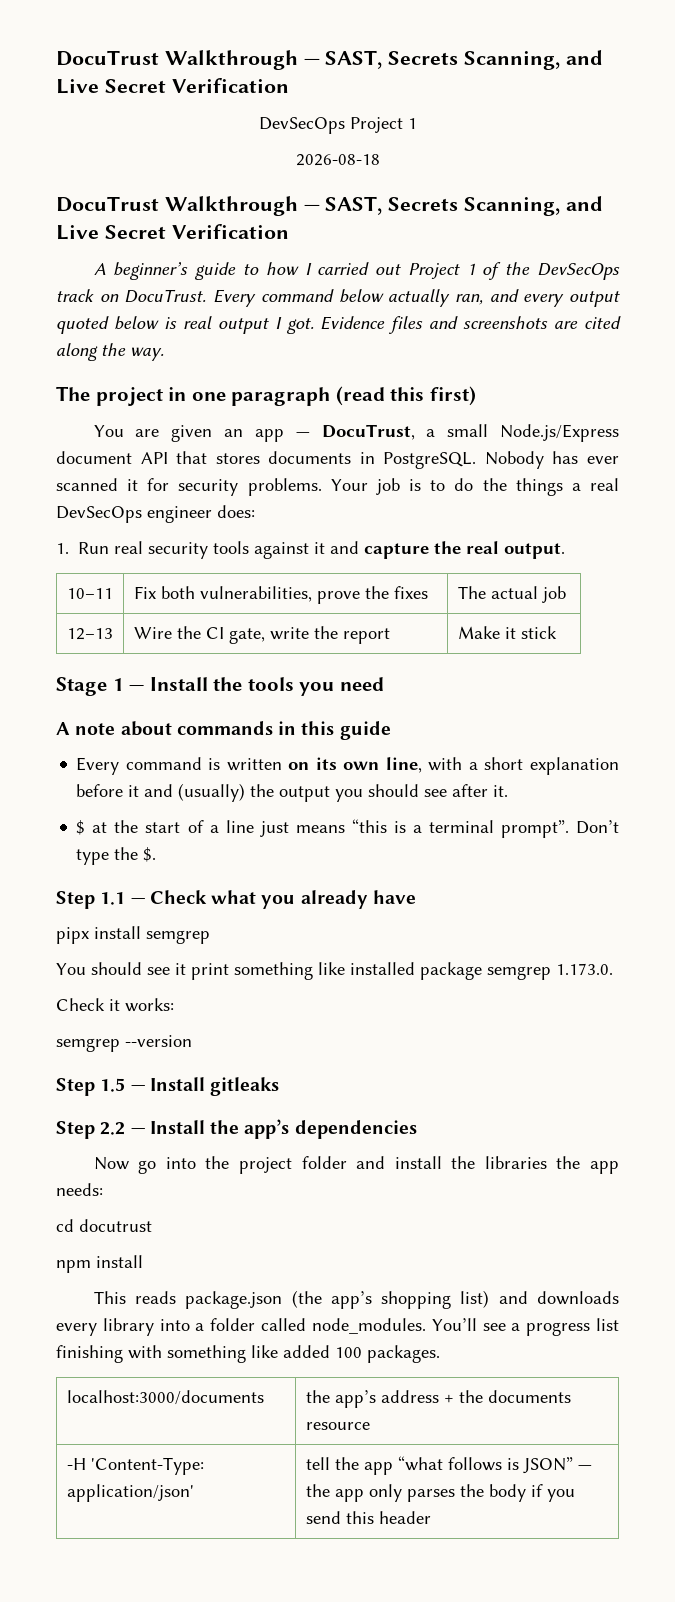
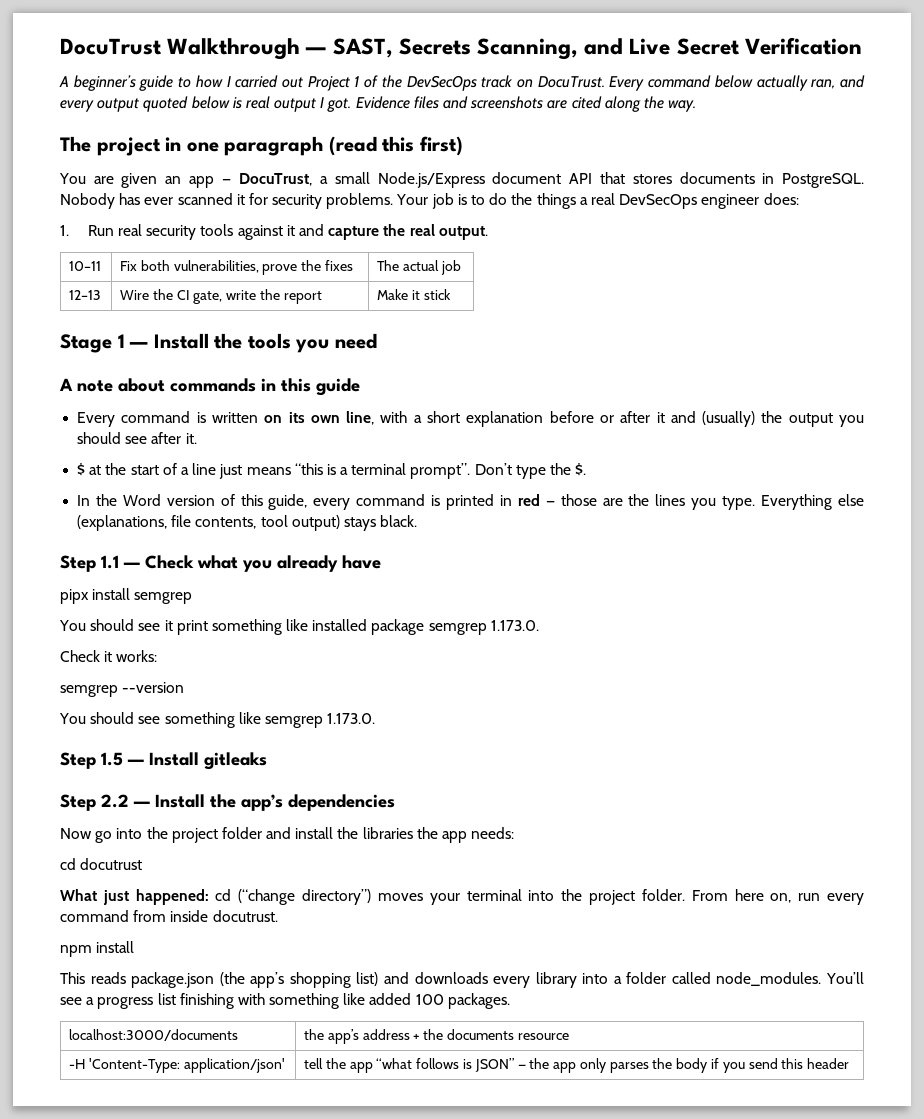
[258,117,417,134] [295,154,380,166] [56,196,603,216] [56,224,289,240] // DevSecOps Project 1 // 2026-08-18 // DocuTrust Walkthrough — SAST, Secrets Scanning, and Live Secret Verification -> (862, 46) none
(124, 790) none -> [599,411,651,423] or after
(157, 854) none -> [77,494,865,510] [77,515,418,531] // In the Word version of this guide, every command is printed in red — those are the lines you type. Everything else (explanations, file contents, tool output) stays black.
(192, 1041) none -> [59,712,376,728] // You should see something like semgrep 1.173.0.
(152, 1225) none -> [60,889,865,905] [60,910,278,922] // What just happened: cd (“change directory”) moves your terminal into the project folder. From here on, run every command from inside docutrust.

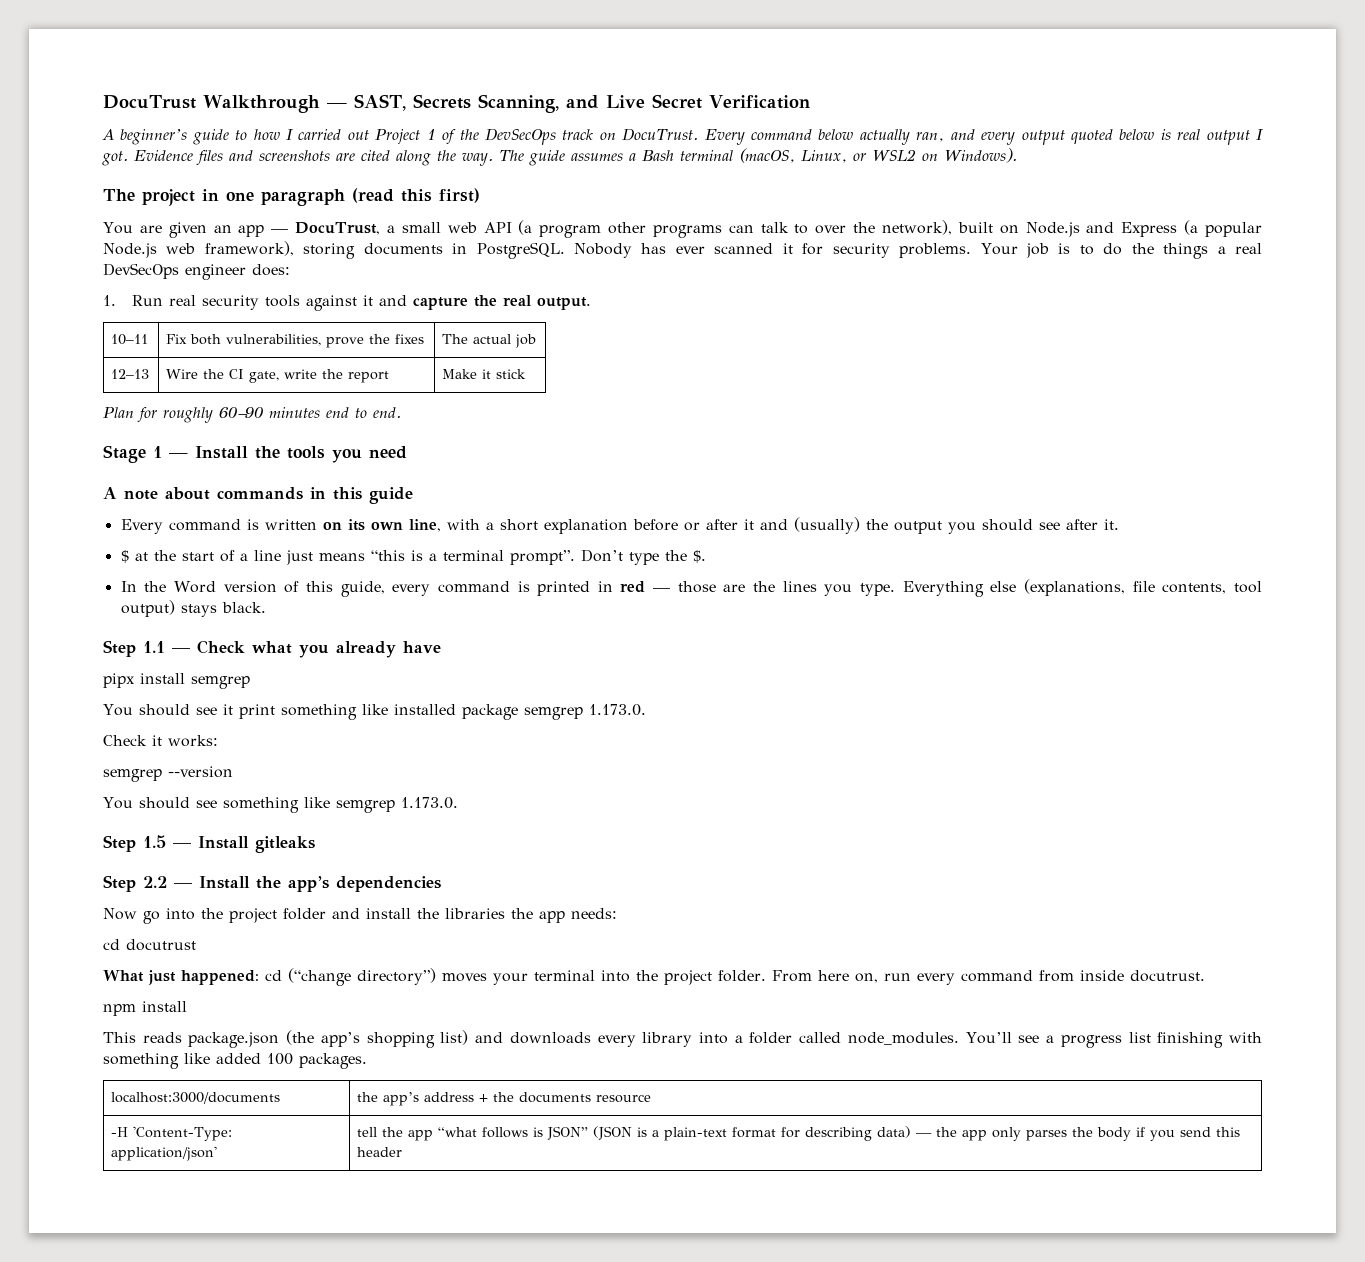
(697, 106) none -> [498,148,1017,166] The guide assumes a Bash terminal (macOS, Linux, or WSL2 on Windows).
[377,172,672,188] Node.js/Express document API that stores -> [447,220,1262,238] [103,241,356,259] web API (a program other programs can talk to over the network), built on Node.js and Express (a popular Node.js web framework), storing
(451, 294) none -> [103,407,401,423] // Plan for roughly 60–90 minutes end to end.
(514, 1065) none -> [593,1126,912,1141] (JSON is a plain-text format for describing data)

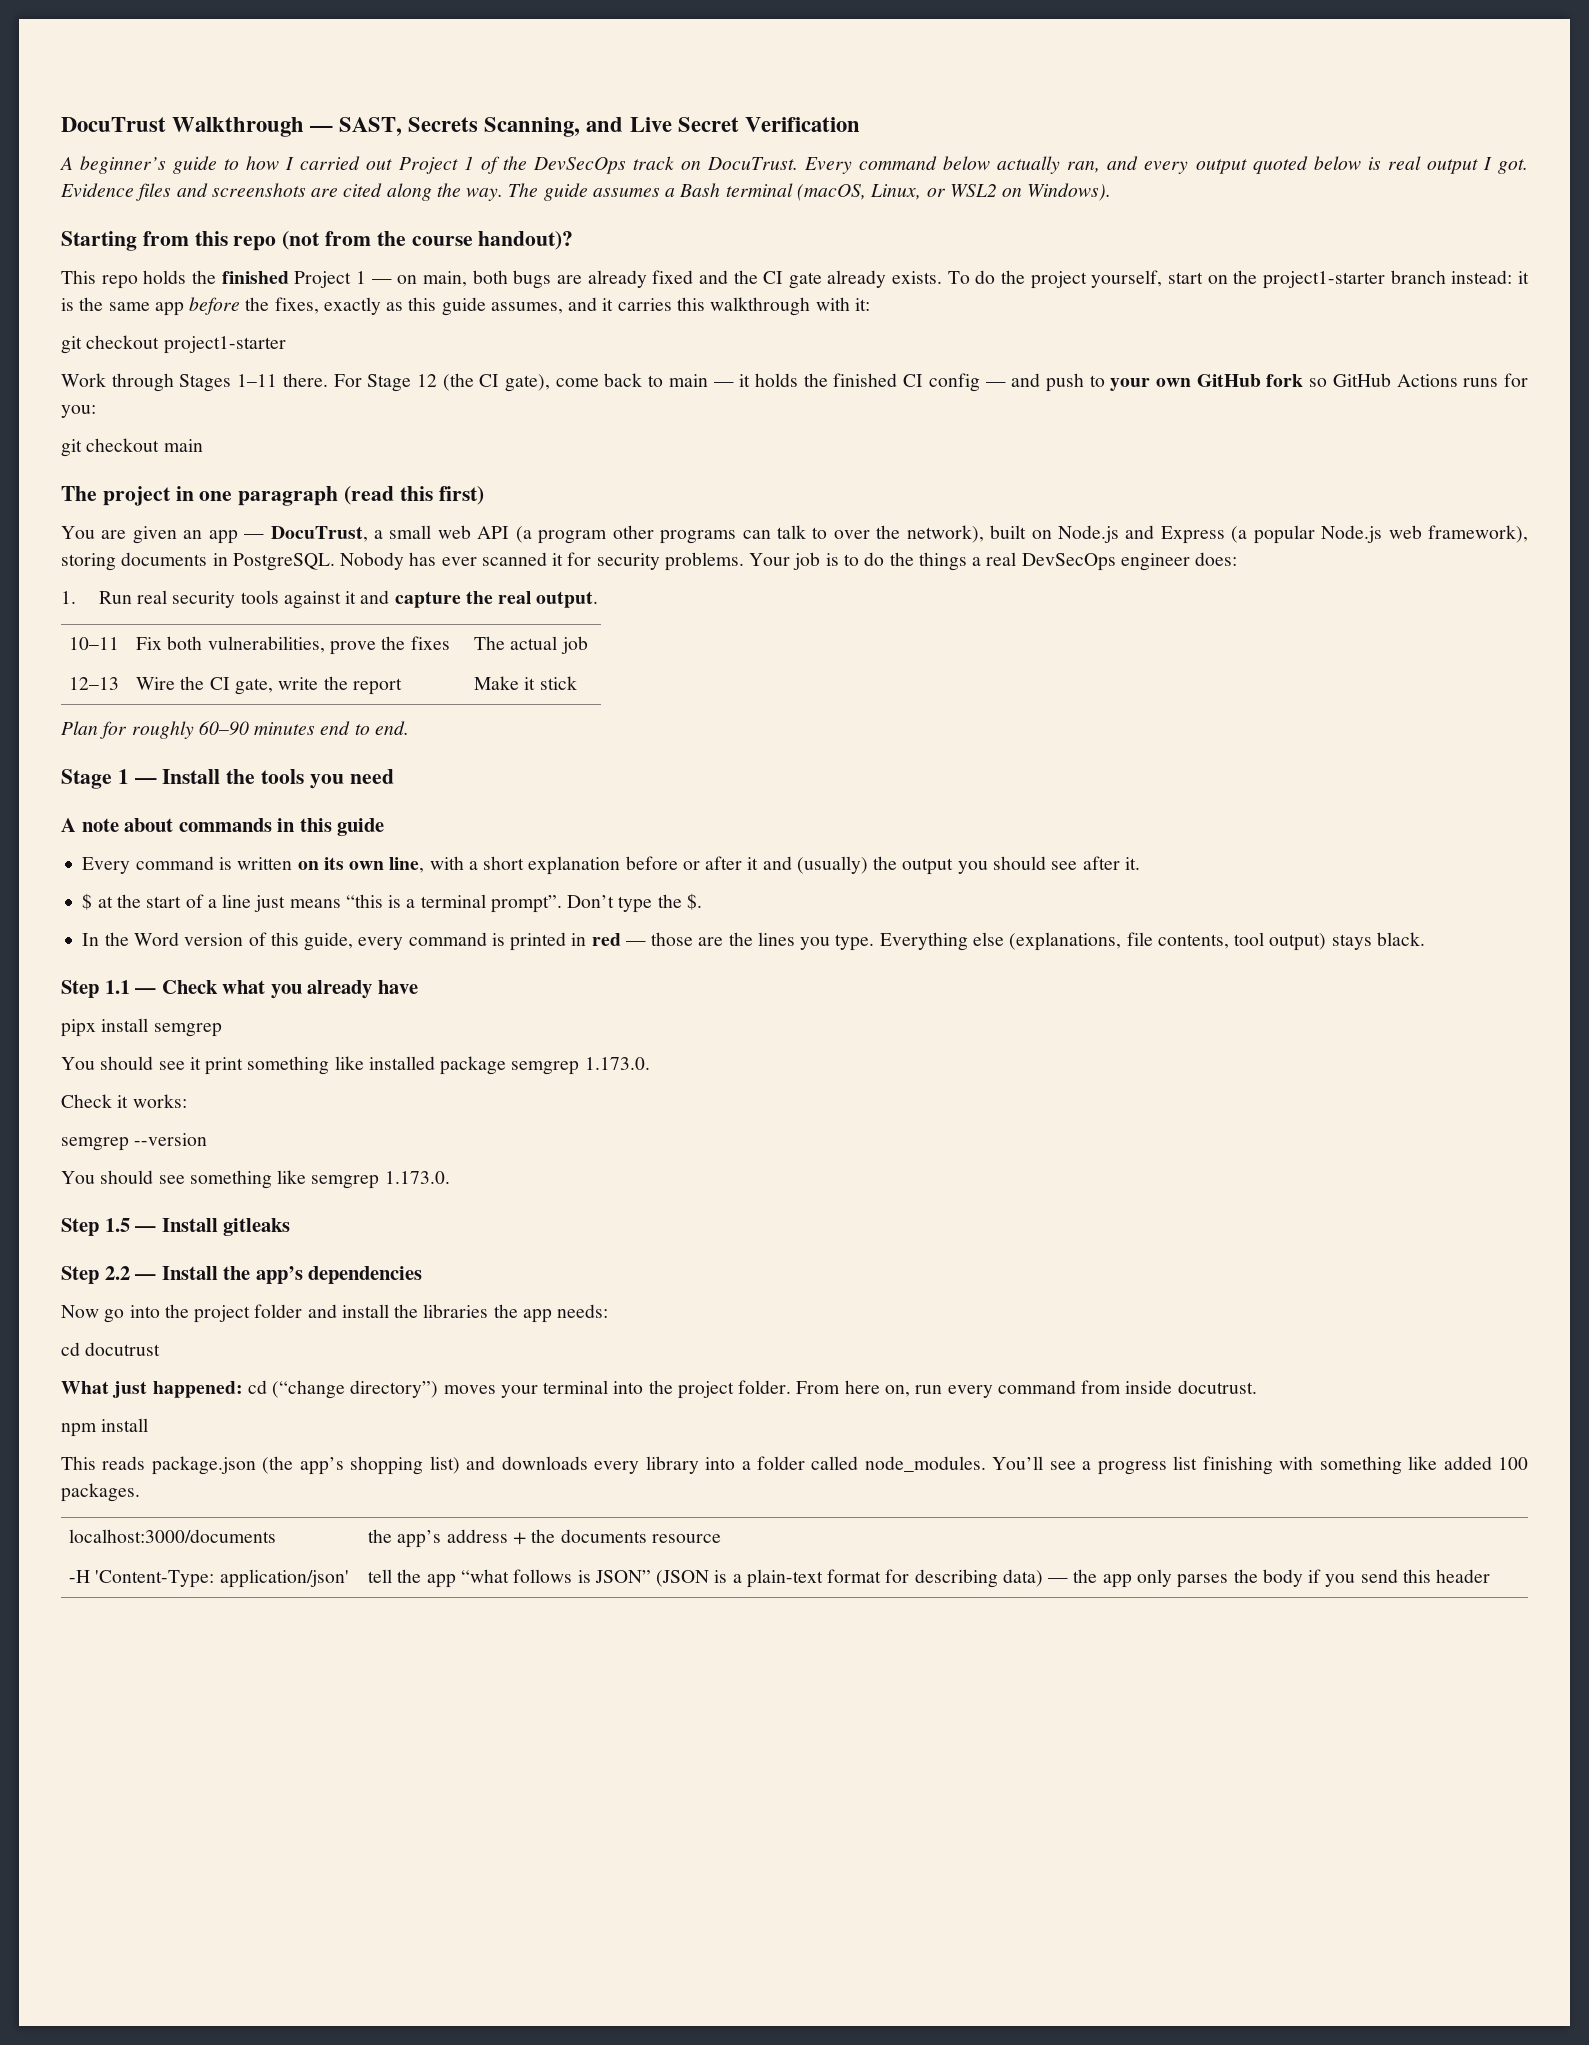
(1017, 155) none -> [61,231,574,251] [61,270,1529,289] [61,297,870,316] [61,335,286,354] [61,373,1529,392] [61,405,96,418] [61,438,203,457] // Starting from this repo (not from the course handout)? // This repo holds the finished Project 1 — on main, both bugs are already fixed and the CI gate already exists. To do the project yourself, start on the project1-starter branch instead: it is the same app before the fixes, exactly as this guide assumes, and it carries this walkthrough with it: // git checkout project1-starter // Work through Stages 1–11 there. For Stage 12 (the CI gate), come back to main — it holds the finished CI config — and push to your own GitHub fork so GitHub Actions runs for you: // git checkout main

